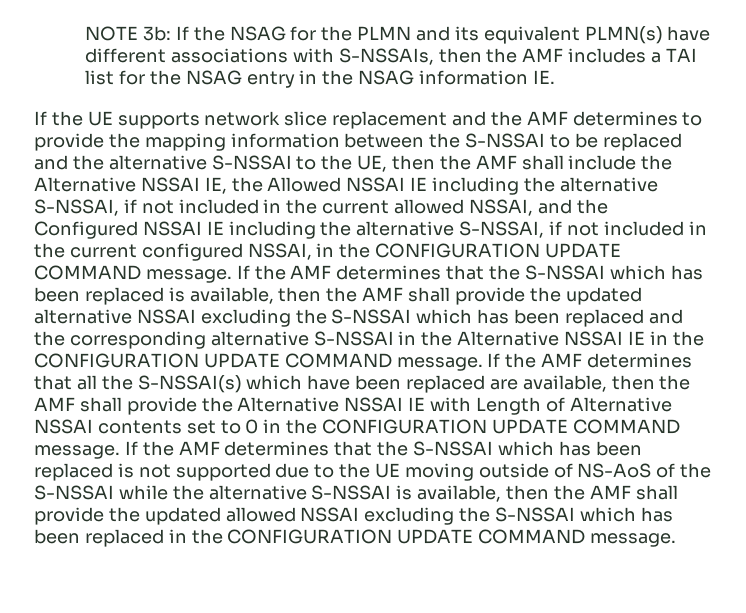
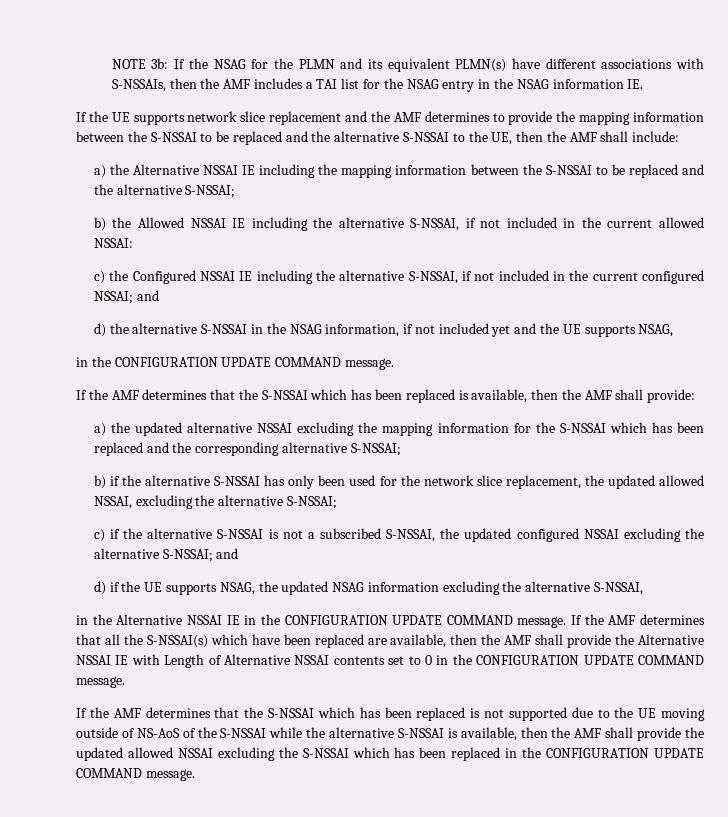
[568,155,673,170] [34,177,227,194] include the Alternative NSSAI IE, -> [632,131,680,142] [93,164,704,178] [93,184,236,198] [93,217,106,231] include: // a) the Alternative NSSAI IE including the mapping information between the S-NSSAI to be replaced and the alternative S-NSSAI; // b)
[468,199,572,216] NSSAI, and -> [93,238,133,248] [93,271,105,284] NSSAI: // c)
[247,243,622,260] [34,265,232,283] NSSAI, in the CONFIGURATION UPDATE COMMAND message. -> [93,290,159,304] [93,323,674,337] [76,356,394,370] NSSAI; and // d) the alternative S-NSSAI in the NSAG information, if not included yet and the UE supports NSAG, // in the CONFIGURATION UPDATE COMMAND message. //
[454,287,525,305] provide -> [647,389,696,403] [93,423,106,436] provide: // a)
(327, 316) none -> [382,422,555,436] mapping information for the
[313,331,394,346] S-NSSAI -> [350,443,401,456] [93,475,704,489] [93,495,338,509] [93,528,704,542] [93,548,239,562] [93,581,644,595] S-NSSAI; // b) if the alternative S-NSSAI has only been used for the network slice replacement, the updated allowed NSSAI, excluding the alternative S-NSSAI; // c) if the alternative S-NSSAI is not a subscribed S-NSSAI, the updated configured NSSAI excluding the alternative S-NSSAI; and // d) if the UE supports NSAG, the updated NSAG information excluding the alternative S-NSSAI, //
(120, 452) none -> (125, 682) //

